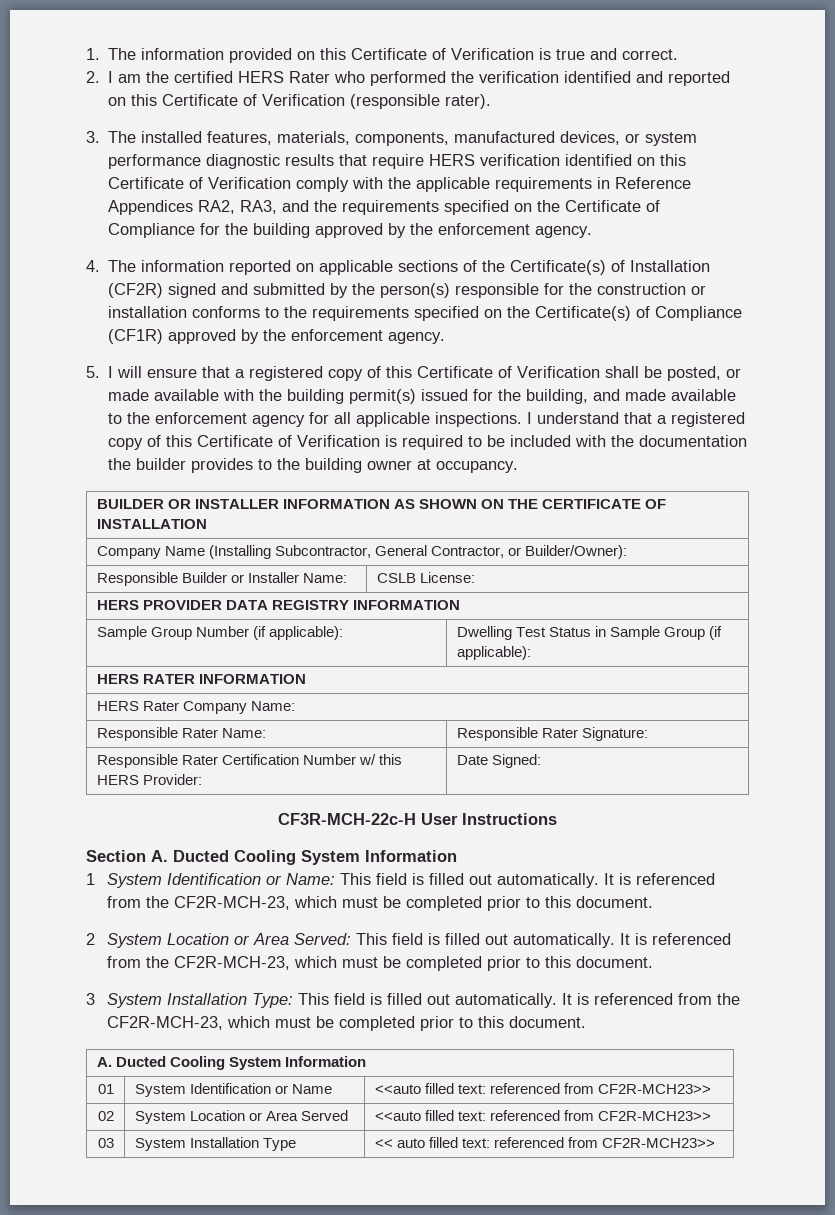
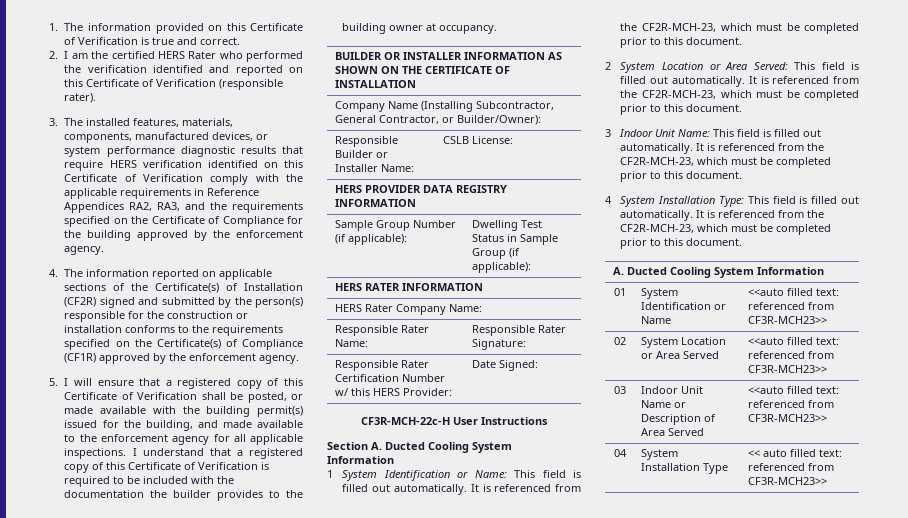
(95, 999) none -> [619,129,822,137] [620,143,825,154] [620,157,832,168] [620,171,743,182] [605,196,612,204] Indoor Unit Name: This field is filled out automatically. It is referenced from the CF2R-MCH-23, which must be completed prior to this document. // 4
[597,1084,711,1094] CF2R-MCH23>> -> [747,316,827,324] CF3R-MCH23>>
[597,1111,711,1121] CF2R-MCH23>> -> [747,365,827,373] CF3R-MCH23>>
(114, 1143) none -> [640,386,703,394] [640,400,686,408] [640,414,716,425] [640,428,704,436] [747,386,839,394] [747,400,834,408] [747,414,827,422] [613,449,627,457] | Indoor Unit Name or Description of Area Served | <<auto filled text: referenced from CF3R-MCH23>> // 04
[601,1138,715,1148] CF2R-MCH23>> -> [747,477,827,485] CF3R-MCH23>>

